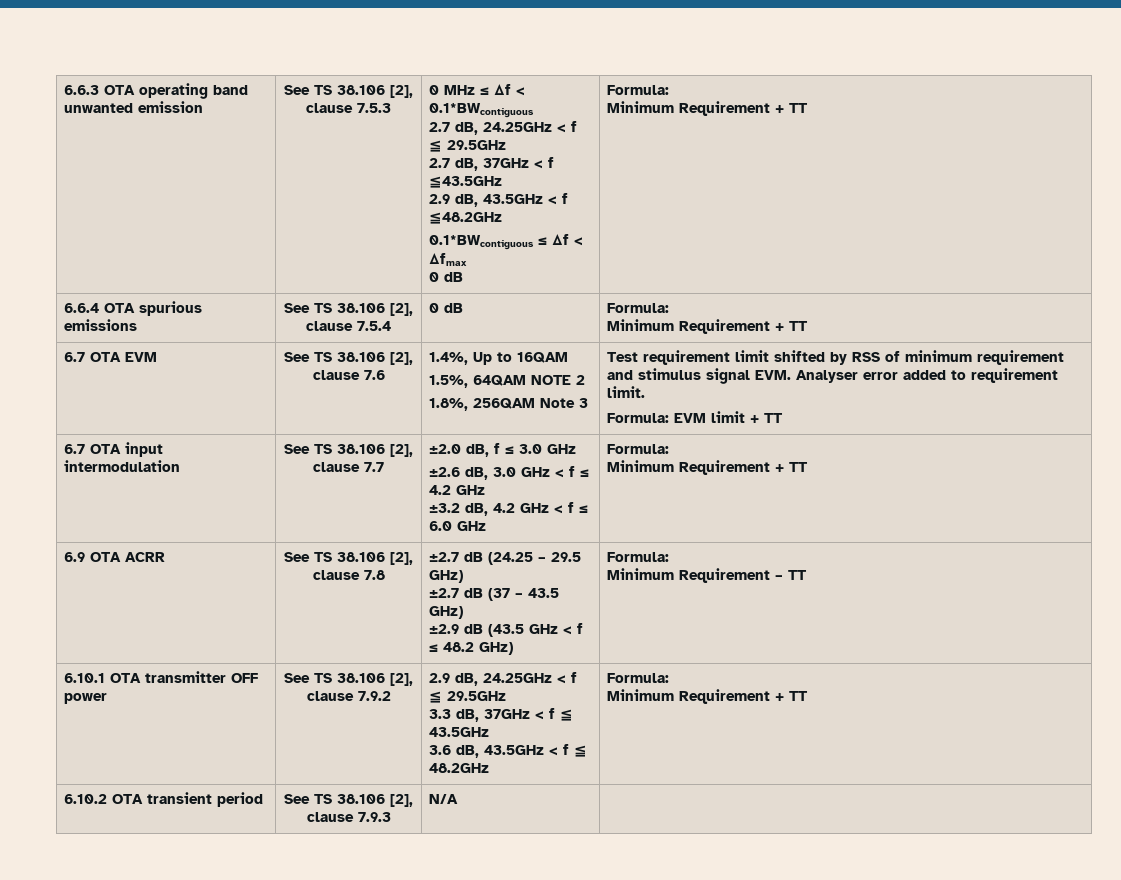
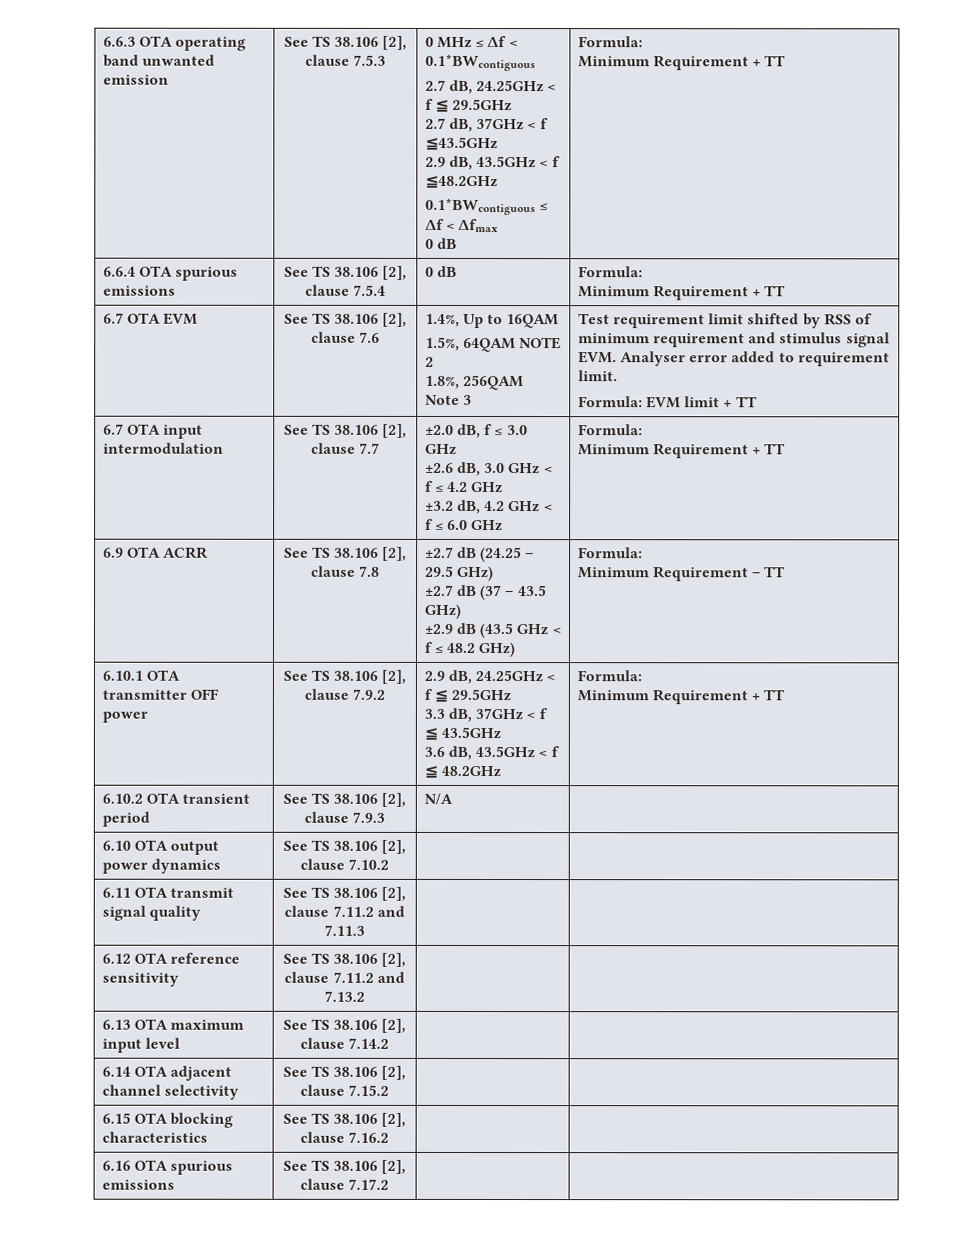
(458, 799) none -> [101,839,220,855] [101,858,222,874] [282,839,407,854] [299,858,390,870] [101,886,235,898] [101,905,202,921] [282,886,407,901] [284,905,405,917] [324,924,365,936] [101,952,241,964] [101,972,179,987] [282,952,407,967] [284,971,405,983] [324,990,365,1002] [101,1018,245,1030] [101,1037,181,1053] [282,1018,407,1033] [299,1037,390,1049] [101,1065,233,1081] [101,1084,240,1100] [282,1065,407,1080] [299,1084,390,1096] [101,1112,234,1128] [101,1131,208,1143] [282,1112,407,1127] [299,1131,390,1143] [101,1159,234,1175] [101,1179,175,1190] [282,1159,407,1174] [299,1178,390,1190] // 6.10 OTA output power dynamics | See TS 38.106 [2], clause 7.10.2 | | // 6.11 OTA transmit signal quality | See TS 38.106 [2], clause 7.11.2 and 7.11.3 | | // 6.12 OTA reference sensitivity | See TS 38.106 [2], clause 7.11.2 and 7.13.2 | | // 6.13 OTA maximum input level | See TS 38.106 [2], clause 7.14.2 | | // 6.14 OTA adjacent channel selectivity | See TS 38.106 [2], clause 7.15.2 | | // 6.15 OTA blocking characteristics | See TS 38.106 [2], clause 7.16.2 | | // 6.16 OTA spurious emissions | See TS 38.106 [2], clause 7.17.2 | |

